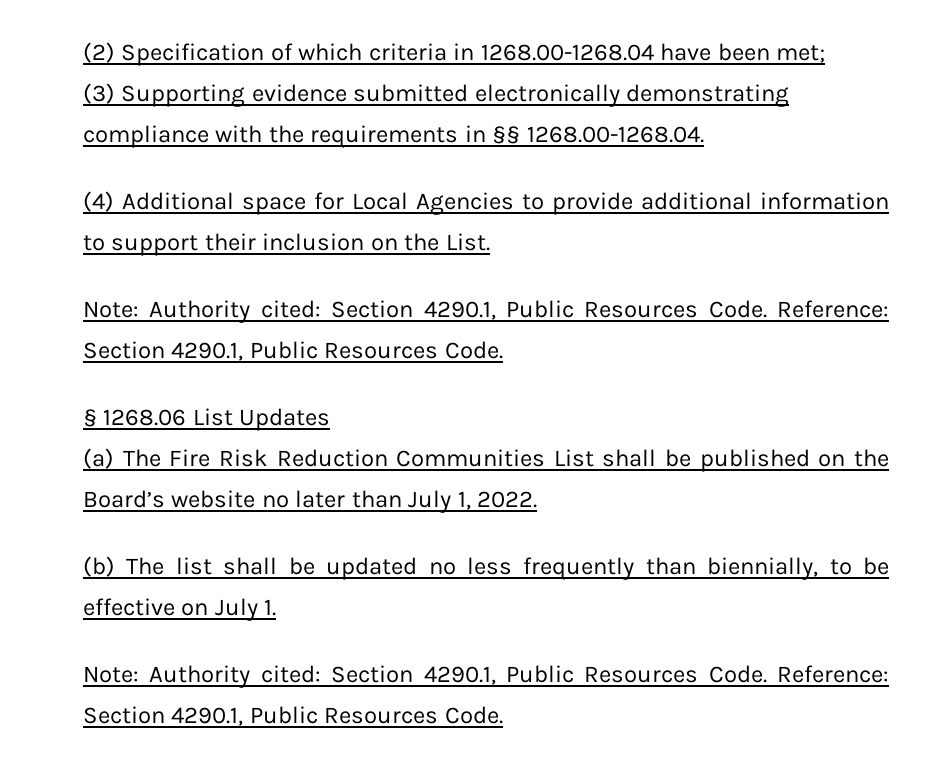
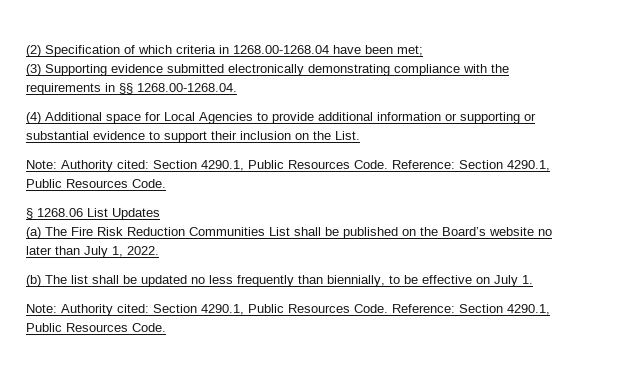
(889, 201) none -> [445,112,536,124] [26,131,145,140] or supporting or substantial evidence

